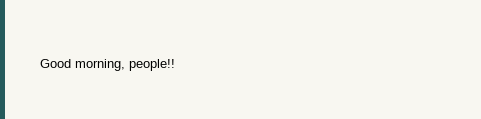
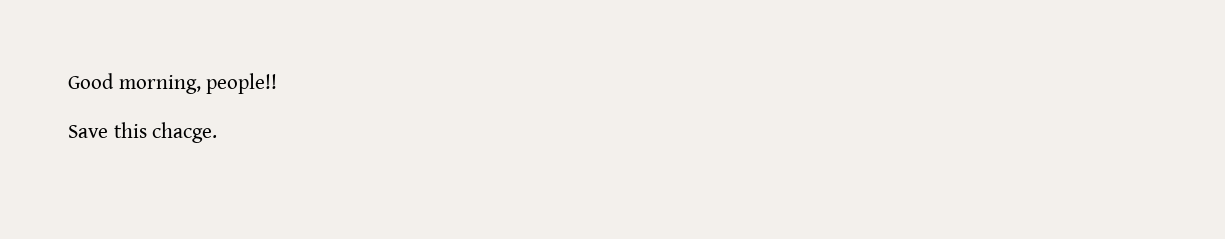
(175, 65) none -> [68,122,218,143] // Save this chacge.

